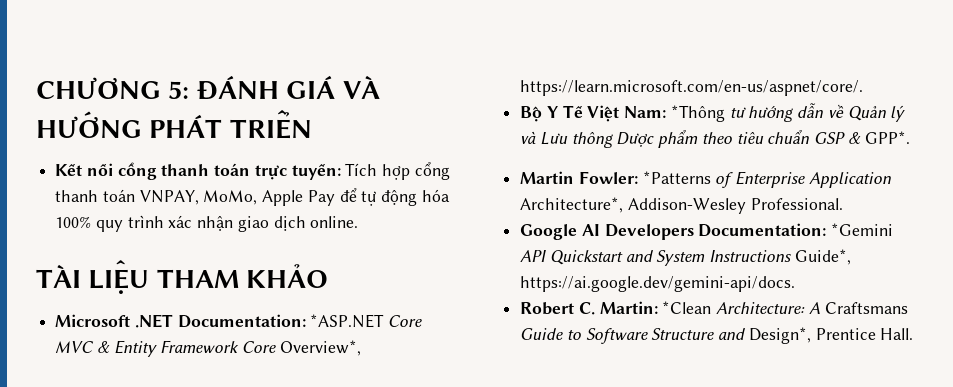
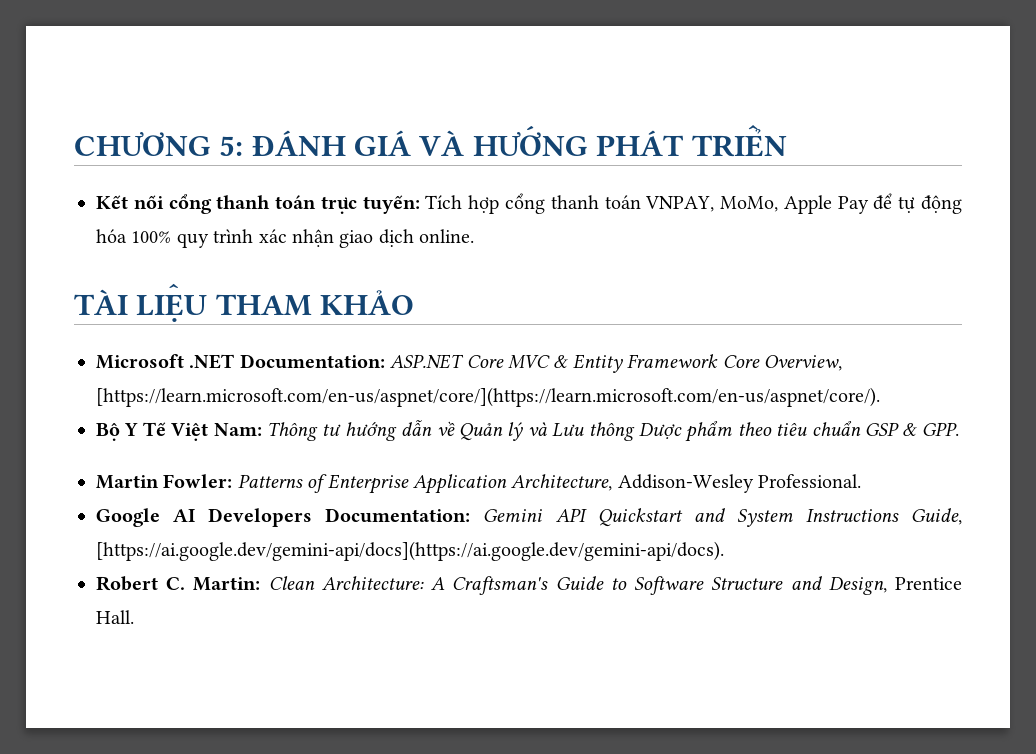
[310,314,385,328] *ASP.NET -> [390,354,465,369] ASP.NET
[279,340,361,356] [520,80,864,96] Overview*, https://learn.microsoft.com/en-us/aspnet/core/. -> [763,355,842,371] [96,387,880,407] Overview, [https://learn.microsoft.com/en-us/aspnet/core/](https://learn.microsoft.com/en-us/aspnet/core/).
[670,105,725,122] *Thông -> [267,422,318,441] Thông
[864,131,910,144] GPP*. -> [921,422,959,436] GPP.
[642,171,711,184] *Patterns -> [237,474,303,488] Patterns
[520,197,624,213] Architecture*, -> [511,474,613,491] Architecture,
[831,223,894,236] *Gemini -> [483,509,543,522] Gemini
[794,249,851,265] [520,276,796,292] Guide*, https://ai.google.dev/gemini-api/docs. -> [911,508,963,525] [96,541,724,561] Guide, [https://ai.google.dev/gemini-api/docs](https://ai.google.dev/gemini-api/docs).
[662,301,712,314] *Clean -> [268,576,315,590] Clean
[824,302,908,314] Craftsmans -> [452,576,549,595] Craftsman's
[748,327,811,344] Design*, -> [828,577,887,595] Design,

